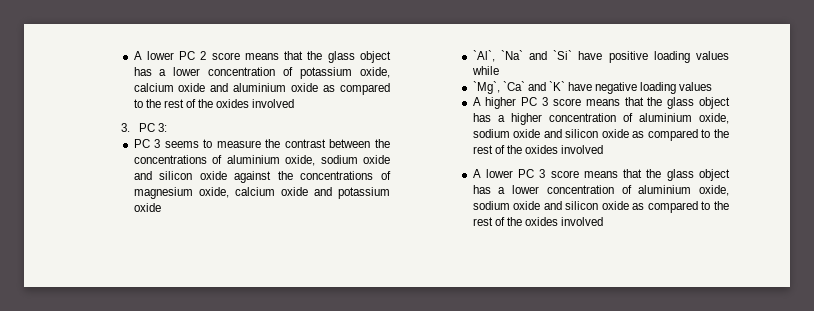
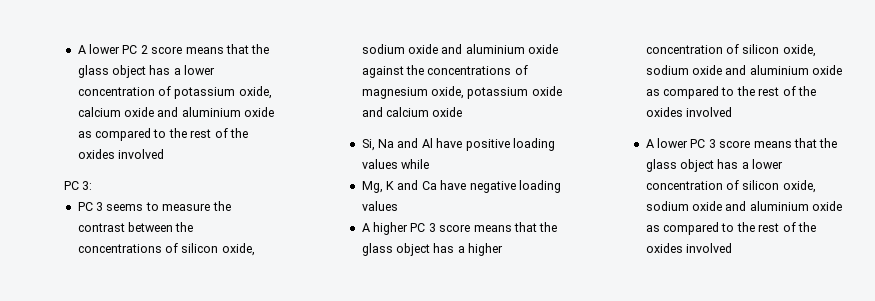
[120,123,130,132] 3. -> (165, 154) none
[226,155,390,166] [133,171,193,180] aluminium oxide, sodium oxide and silicon -> [181,243,255,256] [361,44,525,54] silicon oxide, sodium oxide and aluminium
[234,187,390,199] [133,203,161,212] [472,50,573,62] calcium oxide and potassium oxide // `Al`, `Na` and `Si` -> [467,86,562,99] [361,107,463,117] [361,138,433,151] potassium oxide and calcium oxide // Si, Na and Al
[472,81,565,94] `Mg`, `Ca` and `K` -> [361,180,437,193] Mg, K and Ca
[638,113,729,124] [472,129,599,138] aluminium oxide, sodium oxide and silicon -> [742,44,816,57] [645,65,809,75] silicon oxide, sodium oxide and aluminium
[638,185,729,196] [472,201,599,210] aluminium oxide, sodium oxide and silicon -> [742,180,816,193] [645,201,809,211] silicon oxide, sodium oxide and aluminium

